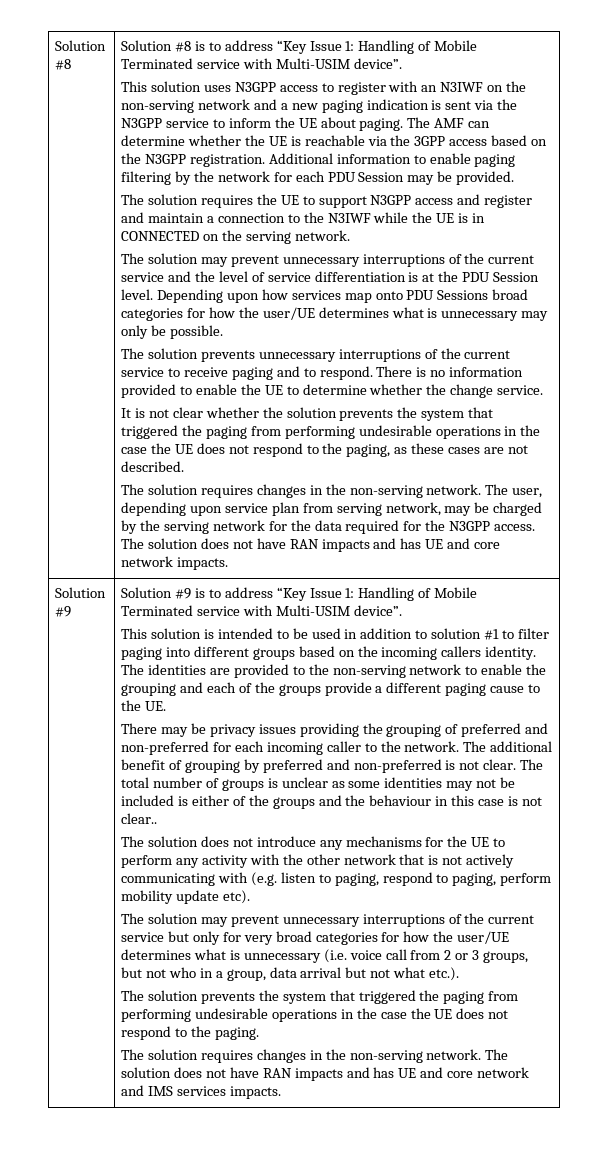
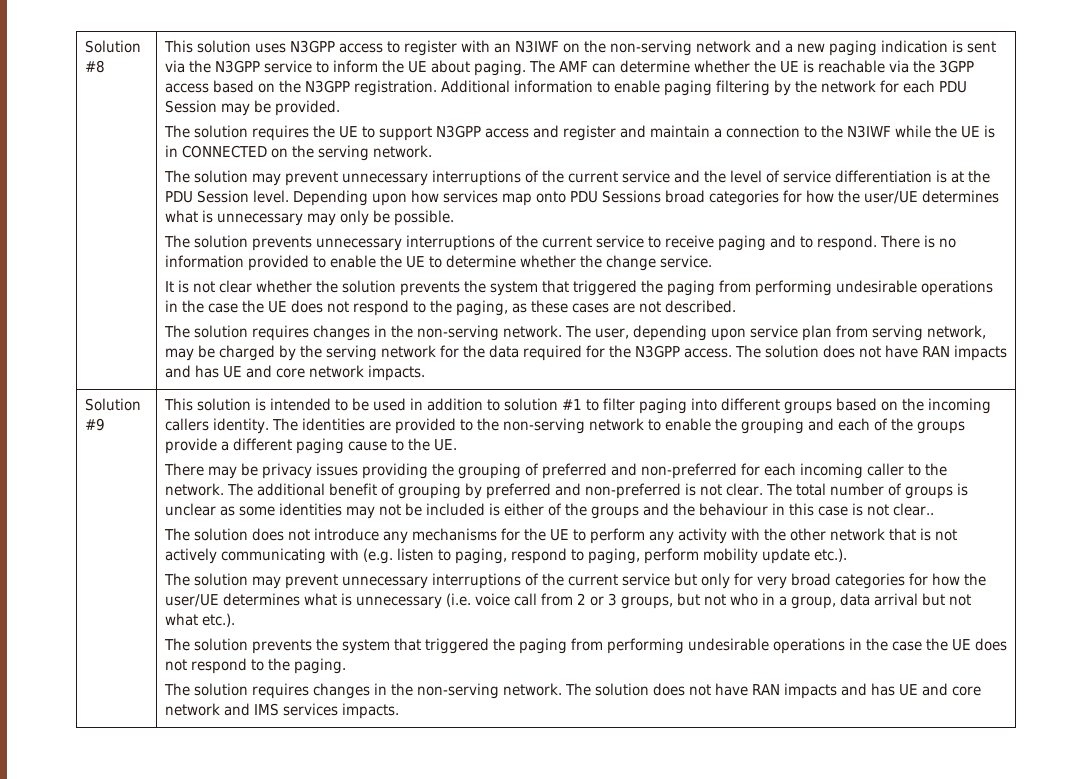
[121,40,478,54] [121,58,402,69] Solution #8 is to address “Key Issue 1: Handling of Mobile Terminated service with Multi-USIM device”. // -> (105, 66) none
[121,587,478,601] [121,605,402,616] Solution #9 is to address “Key Issue 1: Handling of Mobile Terminated service with Multi-USIM device”. // -> (105, 424) none
[222,890,250,904] etc). -> [813,548,847,562] etc.).

